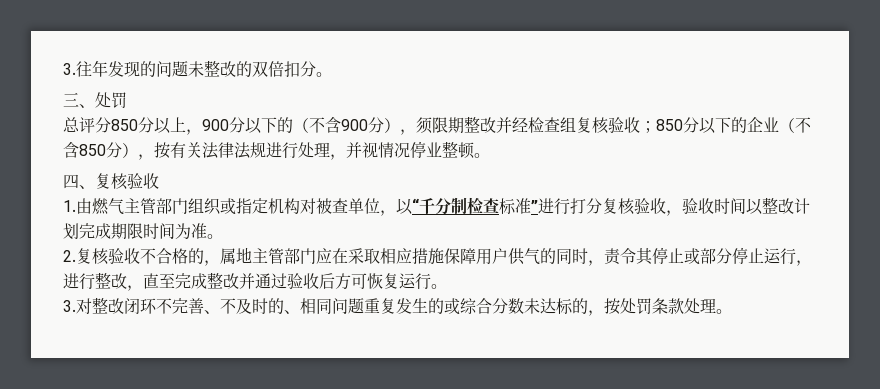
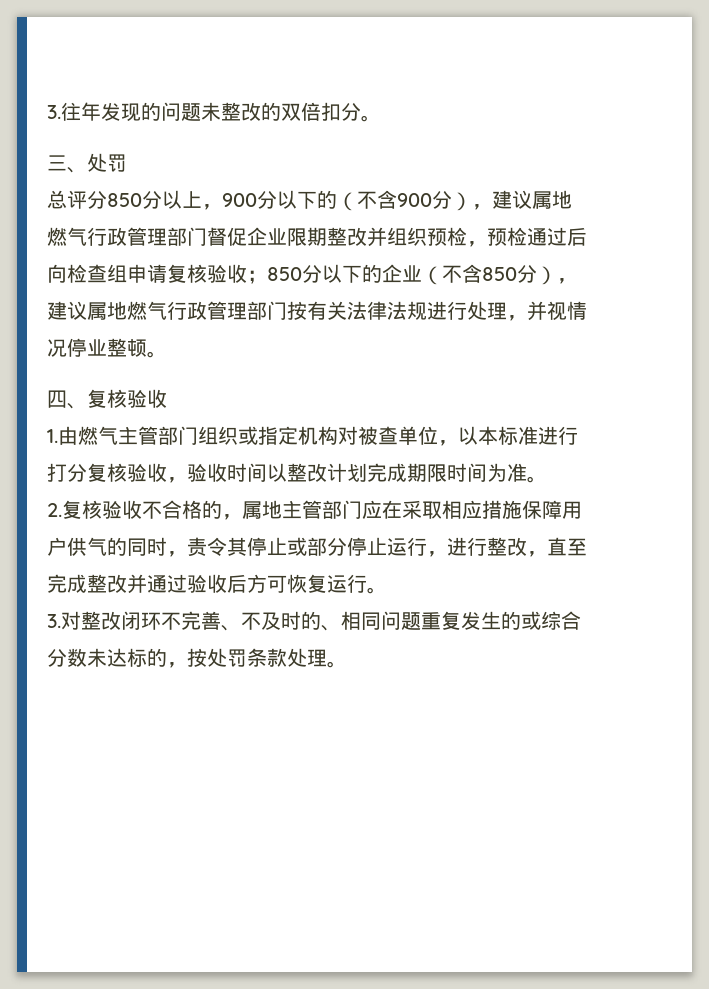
[416,116,576,134] 须限期整改并经检查组 -> [492,190,572,209] [47,227,587,247] [47,264,167,283] 建议属地燃气行政管理部门督促企业限期整改并组织预检，预检通过后向检查组申请
(154, 157) none -> [47,301,287,320] 建议属地燃气行政管理部门
[412,197,538,215] “千分制检查标准” -> [478,426,538,445] 本标准

